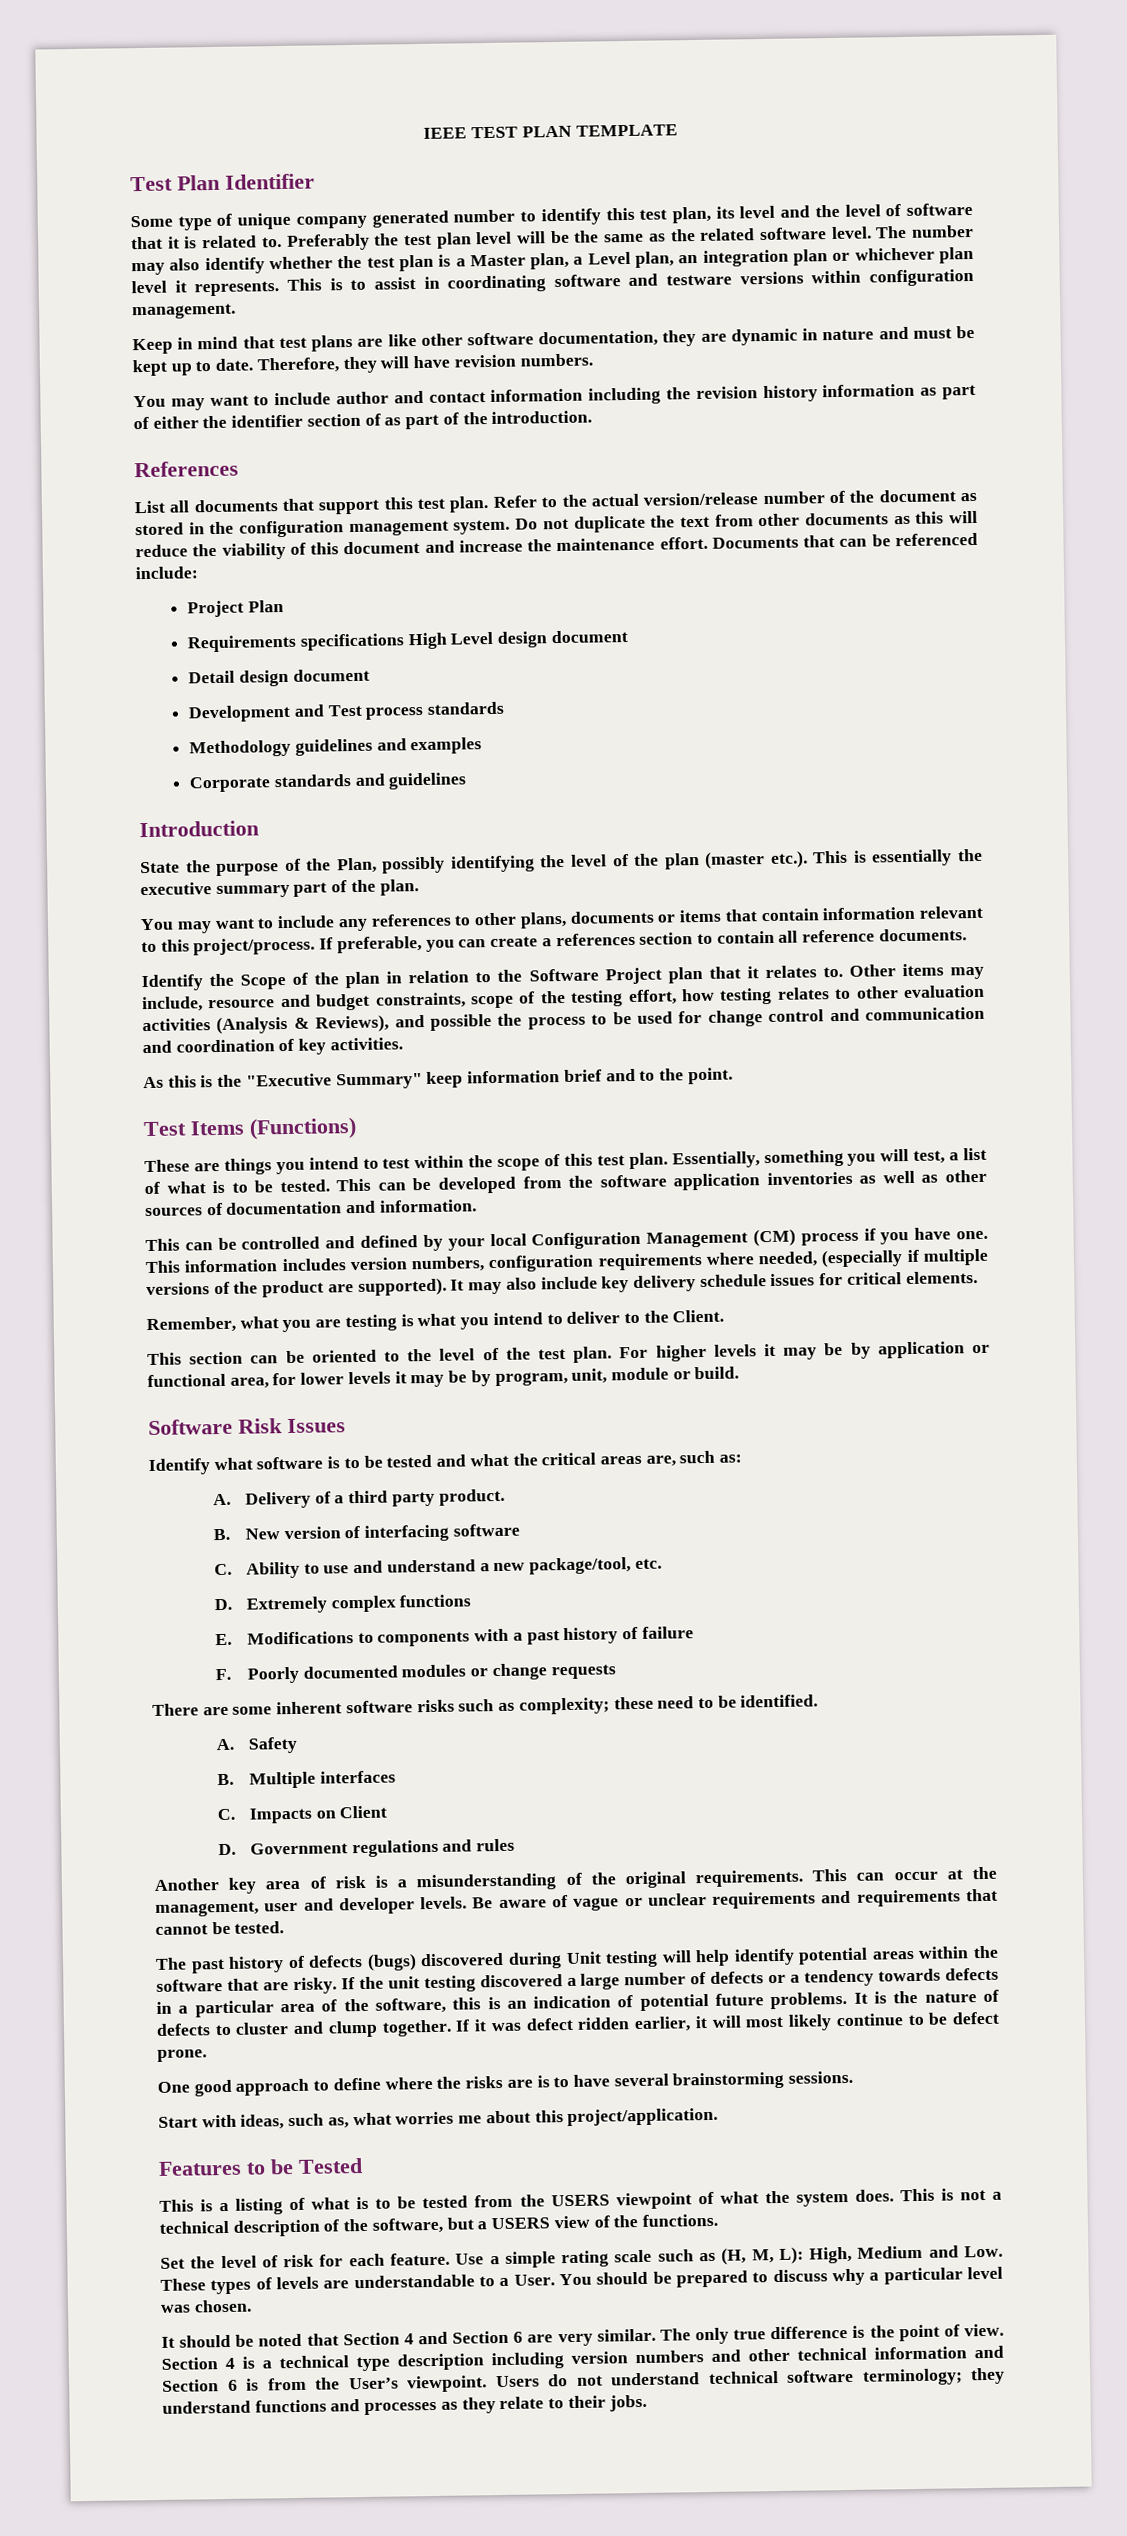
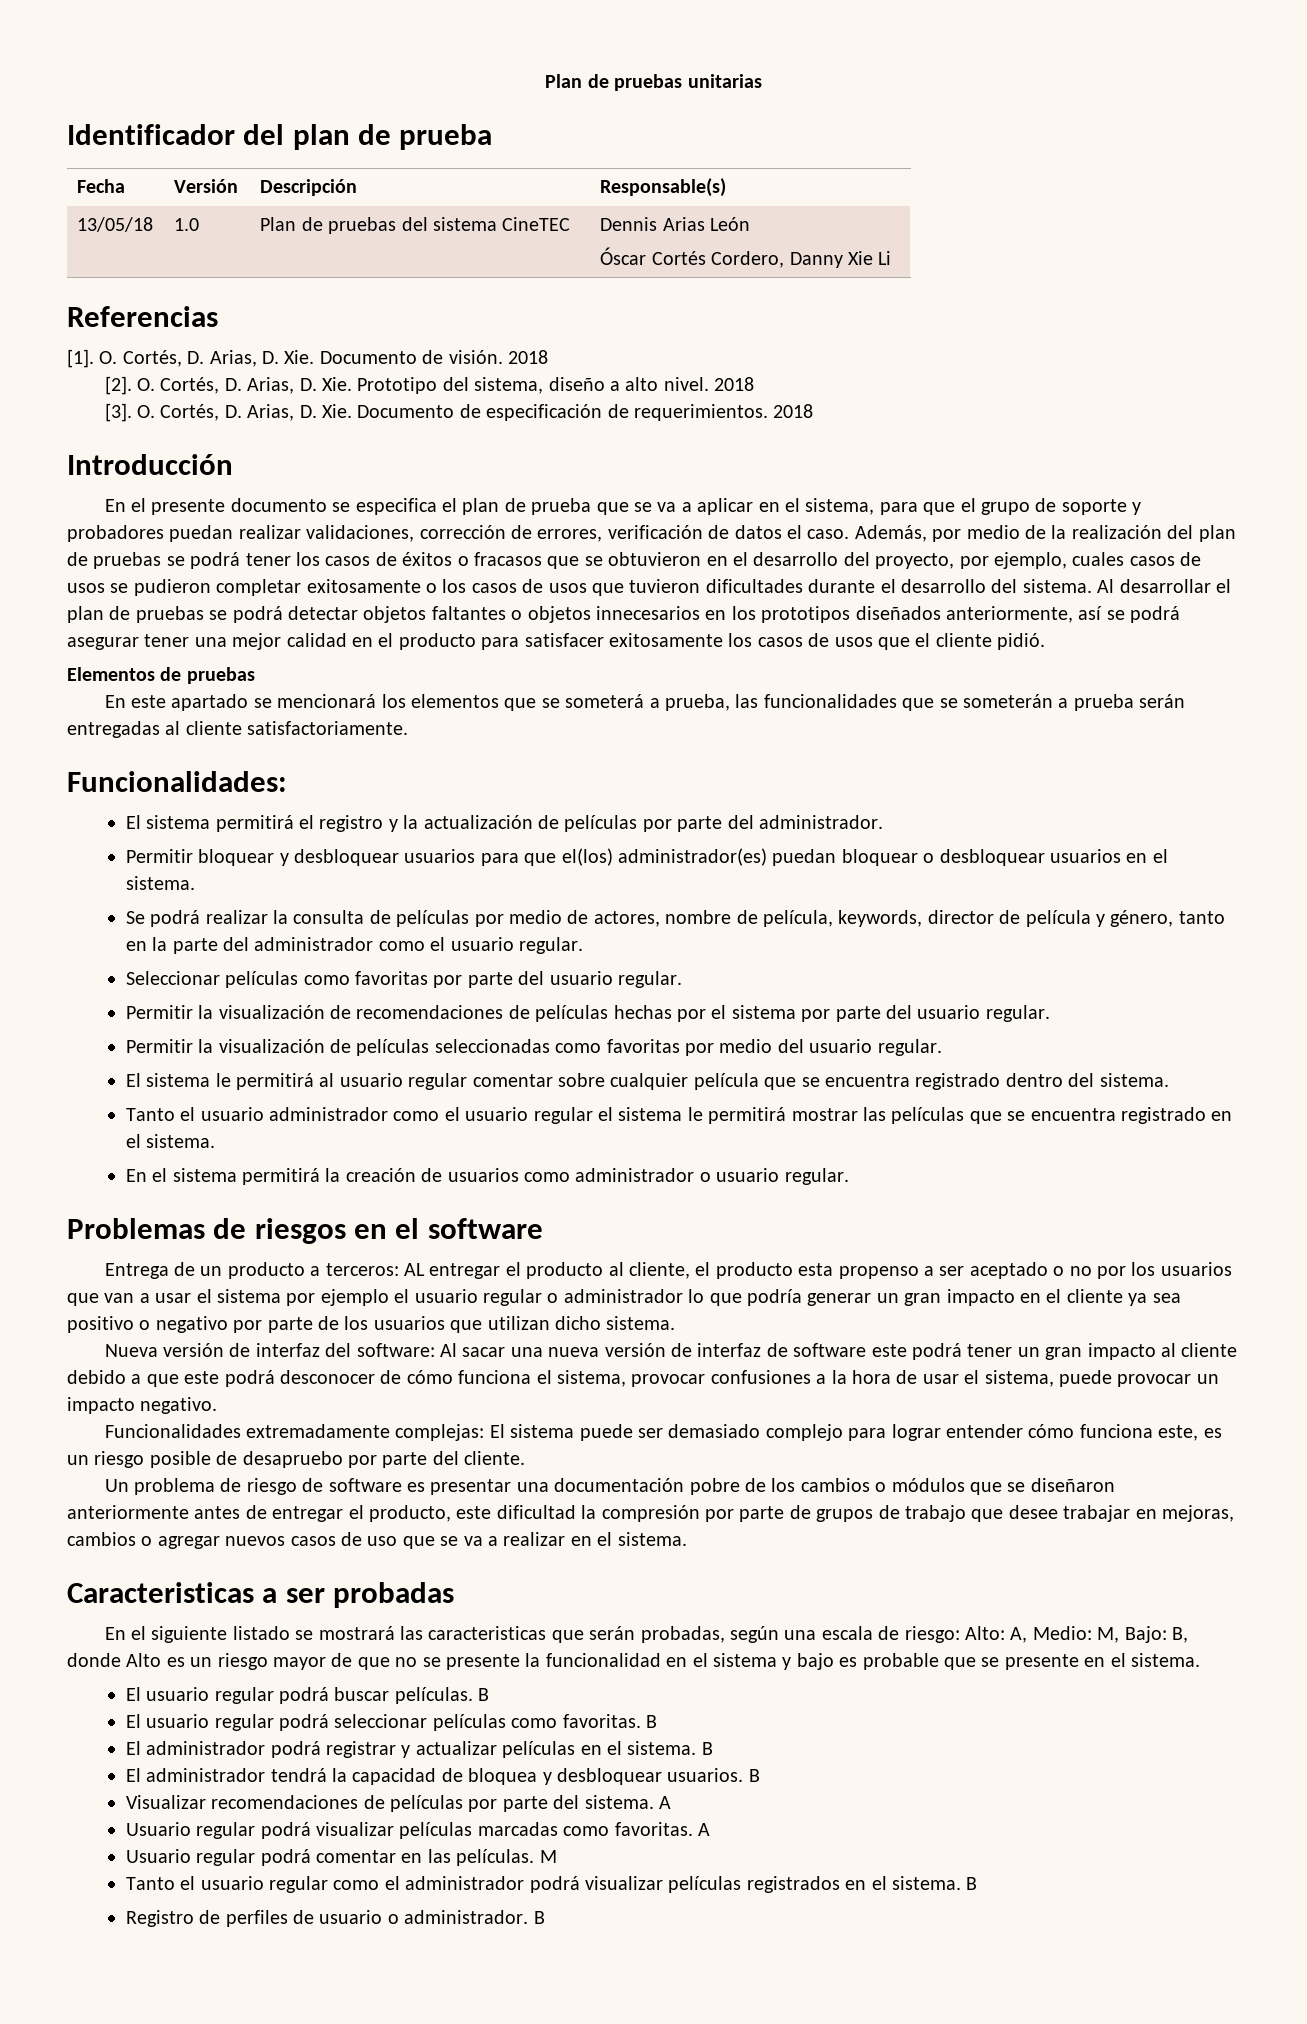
[423,124,678,139] [130,173,315,192] [130,202,973,231] [131,224,975,251] [131,246,974,276] [131,268,974,297] [132,303,236,320] [132,325,975,355] [132,353,593,377] [133,383,976,411] [133,410,593,430] [134,460,239,478] [134,489,978,515] [135,510,978,538] [135,532,978,560] [135,566,198,580] [187,599,284,618] [187,630,628,653] [188,668,370,687] [188,701,505,723] [189,737,483,758] [189,772,468,793] [139,820,259,838] [140,848,983,876] [140,879,419,899] [140,905,983,934] [141,928,967,956] [141,963,985,992] [142,984,985,1013] [142,1006,985,1035] [142,1037,403,1055] [143,1067,733,1090] [143,1116,357,1140] [144,1147,987,1175] [144,1169,987,1195] [145,1199,477,1217] [145,1227,988,1252] [145,1248,988,1274] [146,1271,978,1298] [146,1309,725,1334] [147,1341,991,1366] [147,1366,740,1389] [148,1418,346,1436] [148,1450,743,1476] [212,1488,505,1509] [212,1523,520,1542] [213,1557,662,1579] [213,1594,472,1614] [214,1626,694,1647] [214,1663,616,1684] [152,1694,819,1717] [215,1736,297,1754] [216,1770,396,1789] [216,1805,388,1824] [217,1838,516,1858] [154,1866,997,1894] [155,1888,999,1917] [155,1921,285,1935] [155,1945,999,1974] [156,1967,1000,1995] [156,1989,999,2018] [156,2011,999,2038] [157,2049,207,2062] [157,2070,854,2097] [158,2107,719,2130] [158,2158,363,2176] [159,2188,1002,2215] [159,2213,718,2237] [160,2245,1004,2269] [160,2266,1004,2295] [160,2299,252,2313] [161,2323,1004,2348] [161,2345,1004,2372] [162,2367,1005,2393] [162,2394,647,2416] IEEE TEST PLAN TEMPLATE // Test Plan Identifier // Some type of unique company generated number to identify this test plan, its level and the level of software that it is related to. Preferably the test plan level will be the same as the related software level. The number may also identify whether the test plan is a Master plan, a Level plan, an integration plan or whichever plan level it represents. This is to assist in coordinating software and testware versions within configuration management. // Keep in mind that test plans are like other software documentation, they are dynamic in nature and must be kept up to date. Therefore, they will have revision numbers. // You may want to include author and contact information including the revision history information as part of either the identifier section of as part of the introduction. // References // List all documents that support this test plan. Refer to the actual version/release number of the document as stored in the configuration management system. Do not duplicate the text from other documents as this will reduce the viability of this document and increase the maintenance effort. Documents that can be referenced include: // Project Plan // Requirements specifications High Level design document // Detail design document // Development and Test process standards // Methodology guidelines and examples // Corporate standards and guidelines // Introduction // State the purpose of the Plan, possibly identifying the level of the plan (master etc.). This is essentially the executive summary part of the plan. // You may want to include any references to other plans, documents or items that contain information relevant to this project/process. If preferable, you can create a references section to contain all reference documents. // Identify the Scope of the plan in relation to the Software Project plan that it relates to. Other items may include, resource and budget constraints, scope of the testing effort, how testing relates to other evaluation activities (Analysis & Reviews), and possible the process to be used for change control and communication and coordination of key activities. // As this is the "Executive Summary" keep information brief and to the point. // Test Items (Functions) // These are things you intend to test within the scope of this test plan. Essentially, something you will test, a list of what is to be tested. This can be developed from the software application inventories as well as other sources of documentation and information. // This can be controlled and defined by your local Configuration Management (CM) process if you have one. This information includes version numbers, configuration requirements where needed, (especially if multiple versions of the product are supported). It may also include key delivery schedule issues for critical elements. // Remember, what you are testing is what you intend to deliver to the Client. // This section can be oriented to the level of the test plan. For higher levels it may be by application or functional area, for lower levels it may be by program, unit, module or build. // Software Risk Issues // Identify what software is to be tested and what the critical areas are, such as: // A. Delivery of a third party product. // B. New version of interfacing software // C. Ability to use and understand a new package/tool, etc. // D. Extremely complex functions // E. Modifications to components with a past history of failure // F. Poorly documented modules or change requests // There are some inherent software risks such as complexity; these need to be identified. // A. Safety // B. Multiple interfaces // C. Impacts on Client // D. Government regulations and rules // Another key area of risk is a misunderstanding of the original requirements. This can occur at the management, user and developer levels. Be aware of vague or unclear requirements and requirements that cannot be tested. // The past history of defects (bugs) discovered during Unit testing will help identify potential areas within the software that are risky. If the unit testing discovered a large number of defects or a tendency towards defects in a particular area of the software, this is an indication of potential future problems. It is the nature of defects to cluster and clump together. If it was defect ridden earlier, it will most likely continue to be defect prone. // One good approach to define where the risks are is to have several brainstorming sessions. // Start with ideas, such as, what worries me about this project/application. // Features to be Tested // This is a listing of what is to be tested from the USERS viewpoint of what the system does. This is not a technical description of the software, but a USERS view of the functions. // Set the level of risk for each feature. Use a simple rating scale such as (H, M, L): High, Medium and Low. These types of levels are understandable to a User. You should be prepared to discuss why a particular level was chosen. // It should be noted that Section 4 and Section 6 are very similar. The only true difference is the point of view. Section 4 is a technical type description including version numbers and other technical information and Section 6 is from the User’s viewpoint. Users do not understand technical software terminology; they understand functions and processes as they relate to their jobs. -> [545,74,762,91] [67,124,493,150] [77,179,126,193] [174,179,239,193] [260,179,358,196] [600,178,727,197] [77,217,154,232] [174,218,200,231] [260,217,571,234] [600,217,751,231] [600,247,892,268] [67,306,218,327] [67,349,548,368] [104,376,755,395] [104,403,814,422] [67,454,233,475] [104,498,1142,515] [67,525,1236,542] [67,552,1202,569] [67,579,1231,596] [67,606,1181,623] [67,633,1046,650] [67,667,255,684] [104,694,1186,711] [67,721,409,738] [67,771,287,792] [125,815,884,832] [125,848,1168,866] [125,876,195,890] [125,910,1225,927] [125,937,584,954] [125,971,683,988] [125,1005,1050,1022] [125,1039,942,1056] [125,1073,1169,1090] [125,1107,1233,1124] [125,1134,216,1148] [125,1168,849,1185] [67,1218,543,1244] [104,1262,1232,1279] [67,1289,1181,1306] [67,1316,676,1333] [104,1343,1238,1360] [67,1370,1219,1387] [67,1397,218,1414] [104,1424,1222,1441] [67,1451,526,1468] [104,1478,1115,1495] [67,1505,1234,1522] [67,1532,687,1549] [67,1582,455,1608] [104,1626,1188,1643] [67,1653,1200,1670] [125,1687,490,1704] [125,1714,658,1731] [125,1741,713,1758] [125,1768,760,1785] [125,1795,672,1812] [125,1822,711,1839] [125,1849,557,1866] [125,1876,978,1893] [125,1910,545,1927] Plan de pruebas unitarias // Identificador del plan de prueba // Fecha | Versión | Descripción | Responsable(s) // 13/05/18 | 1.0 | Plan de pruebas del sistema CineTEC | Dennis Arias León // Óscar Cortés Cordero, Danny Xie Li // Referencias // [1]. O. Cortés, D. Arias, D. Xie. Documento de visión. 2018 // [2]. O. Cortés, D. Arias, D. Xie. Prototipo del sistema, diseño a alto nivel. 2018 // [3]. O. Cortés, D. Arias, D. Xie. Documento de especificación de requerimientos. 2018 // Introducción // En el presente documento se especifica el plan de prueba que se va a aplicar en el sistema, para que el grupo de soporte y probadores puedan realizar validaciones, corrección de errores, verificación de datos el caso. Además, por medio de la realización del plan de pruebas se podrá tener los casos de éxitos o fracasos que se obtuvieron en el desarrollo del proyecto, por ejemplo, cuales casos de usos se pudieron completar exitosamente o los casos de usos que tuvieron dificultades durante el desarrollo del sistema. Al desarrollar el plan de pruebas se podrá detectar objetos faltantes o objetos innecesarios en los prototipos diseñados anteriormente, así se podrá asegurar tener una mejor calidad en el producto para satisfacer exitosamente los casos de usos que el cliente pidió. // Elementos de pruebas // En este apartado se mencionará los elementos que se someterá a prueba, las funcionalidades que se someterán a prueba serán entregadas al cliente satisfactoriamente. // Funcionalidades: // El sistema permitirá el registro y la actualización de películas por parte del administrador. // Permitir bloquear y desbloquear usuarios para que el(los) administrador(es) puedan bloquear o desbloquear usuarios en el sistema. // Se podrá realizar la consulta de películas por medio de actores, nombre de película, keywords, director de película y género, tanto en la parte del administrador como el usuario regular. // Seleccionar películas como favoritas por parte del usuario regular. // Permitir la visualización de recomendaciones de películas hechas por el sistema por parte del usuario regular. // Permitir la visualización de películas seleccionadas como favoritas por medio del usuario regular. // El sistema le permitirá al usuario regular comentar sobre cualquier película que se encuentra registrado dentro del sistema. // Tanto el usuario administrador como el usuario regular el sistema le permitirá mostrar las películas que se encuentra registrado en el sistema. // En el sistema permitirá la creación de usuarios como administrador o usuario regular. // Problemas de riesgos en el software // Entrega de un producto a terceros: AL entregar el producto al cliente, el producto esta propenso a ser aceptado o no por los usuarios que van a usar el sistema por ejemplo el usuario regular o administrador lo que podría generar un gran impacto en el cliente ya sea positivo o negativo por parte de los usuarios que utilizan dicho sistema. // Nueva versión de interfaz del software: Al sacar una nueva versión de interfaz de software este podrá tener un gran impacto al cliente debido a que este podrá desconocer de cómo funciona el sistema, provocar confusiones a la hora de usar el sistema, puede provocar un impacto negativo. // Funcionalidades extremadamente complejas: El sistema puede ser demasiado complejo para lograr entender cómo funciona este, es un riesgo posible de desapruebo por parte del cliente. // Un problema de riesgo de software es presentar una documentación pobre de los cambios o módulos que se diseñaron anteriormente antes de entregar el producto, este dificultad la compresión por parte de grupos de trabajo que desee trabajar en mejoras, cambios o agregar nuevos casos de uso que se va a realizar en el sistema. // Caracteristicas a ser probadas // En el siguiente listado se mostrará las caracteristicas que serán probadas, según una escala de riesgo: Alto: A, Medio: M, Bajo: B, donde Alto es un riesgo mayor de que no se presente la funcionalidad en el sistema y bajo es probable que se presente en el sistema. // El usuario regular podrá buscar películas. B // El usuario regular podrá seleccionar películas como favoritas. B // El administrador podrá registrar y actualizar películas en el sistema. B // El administrador tendrá la capacidad de bloquea y desbloquear usuarios. B // Visualizar recomendaciones de películas por parte del sistema. A // Usuario regular podrá visualizar películas marcadas como favoritas. A // Usuario regular podrá comentar en las películas. M // Tanto el usuario regular como el administrador podrá visualizar películas registrados en el sistema. B // Registro de perfiles de usuario o administrador. B

